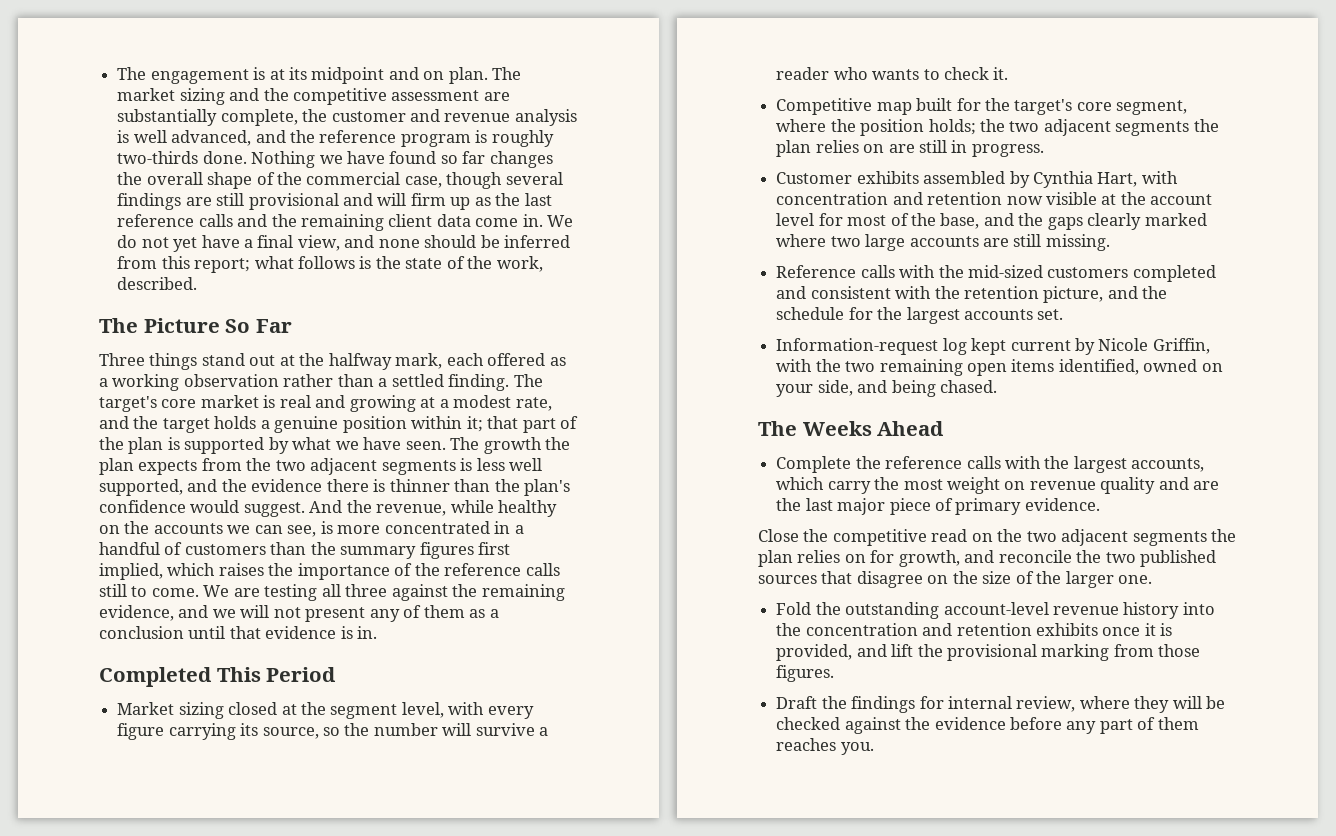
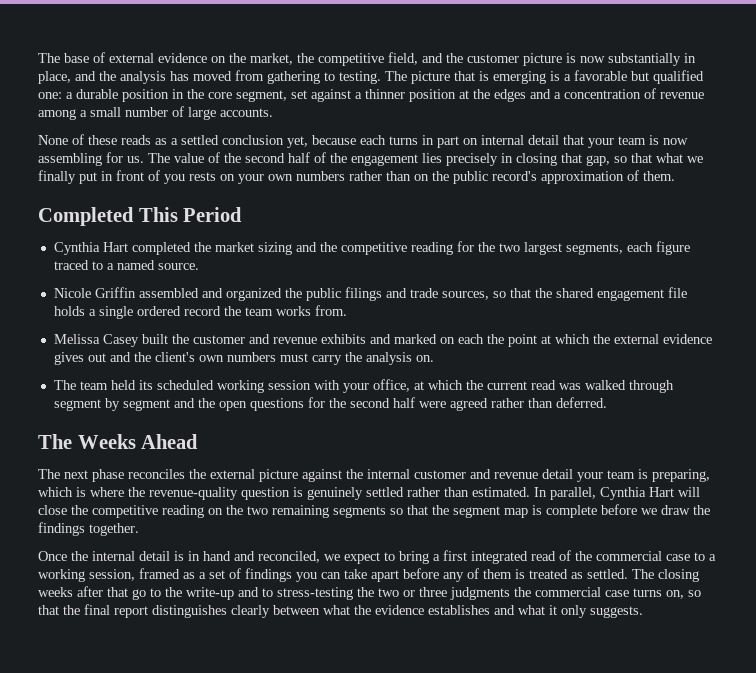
[117,67,522,84] The engagement is at its midpoint and on plan. The -> [38,52,696,66] [38,70,704,84] [38,88,704,102] [38,106,273,120] [38,134,688,148] [38,152,703,166] [38,170,675,184] [38,207,243,226] [53,242,211,255] The base of external evidence on the market, the competitive field, and the customer picture is now substantially in place, and the analysis has moved from gathering to testing. The picture that is emerging is a favorable but qualified one: a durable position in the core segment, set against a thinner position at the edges and a concentration of revenue among a small number of large accounts. // None of these reads as a settled conclusion yet, because each turns in part on internal detail that your team is now assembling for us. The value of the second half of the engagement lies precisely in closing that gap, so that what we finally put in front of you rests on your own numbers rather than on the public record's approximation of them. // Completed This Period // Cynthia Hart completed the
[391,90,510,101] [117,109,577,126] [117,130,554,147] [117,151,553,168] [117,172,563,189] [117,193,552,210] [117,214,574,231] [117,235,571,252] [117,256,543,273] [117,277,198,290] [99,318,292,333] [99,353,566,370] [99,374,543,391] [99,395,552,412] [99,416,579,433] [99,437,571,454] [99,458,543,475] [99,479,571,496] [99,500,558,517] [99,521,524,537] [99,542,511,559] [99,563,560,580] [99,584,565,601] [99,605,499,622] [99,626,378,639] [99,667,337,687] [117,702,534,719] [117,723,549,740] [776,67,1009,80] [776,98,1188,115] [776,119,1219,136] [776,140,1044,157] [776,171,1178,188] [776,192,1213,205] [776,213,1207,230] [776,234,1110,251] [776,265,1216,282] [776,286,1168,303] [776,307,1064,324] [776,338,1210,355] [776,359,1223,376] [776,380,997,397] [758,421,945,436] [776,456,1205,473] [776,477,1220,494] [776,498,1100,515] [758,529,968,546] assessment are substantially complete, the customer and revenue analysis is well advanced, and the reference program is roughly two-thirds done. Nothing we have found so far changes the overall shape of the commercial case, though several findings are still provisional and will firm up as the last reference calls and the remaining client data come in. We do not yet have a final view, and none should be inferred from this report; what follows is the state of the work, described. // The Picture So Far // Three things stand out at the halfway mark, each offered as a working observation rather than a settled finding. The target's core market is real and growing at a modest rate, and the target holds a genuine position within it; that part of the plan is supported by what we have seen. The growth the plan expects from the two adjacent segments is less well supported, and the evidence there is thinner than the plan's confidence would suggest. And the revenue, while healthy on the accounts we can see, is more concentrated in a handful of customers than the summary figures first implied, which raises the importance of the reference calls still to come. We are testing all three against the remaining evidence, and we will not present any of them as a conclusion until that evidence is in. // Completed This Period // Market sizing closed at the segment level, with every figure carrying its source, so the number will survive a reader who wants to check it. // Competitive map built for the target's core segment, where the position holds; the two adjacent segments the plan relies on are still in progress. // Customer exhibits assembled by Cynthia Hart, with concentration and retention now visible at the account level for most of the base, and the gaps clearly marked where two large accounts are still missing. // Reference calls with the mid-sized customers completed and consistent with the retention picture, and the schedule for the largest accounts set. // Information-request log kept current by Nicole Griffin, with the two remaining open items identified, owned on your side, and being chased. // The Weeks Ahead // Complete the reference calls with the largest accounts, which carry the most weight on revenue quality and are the last major piece of primary evidence. // Close the competitive read -> [410,241,690,255] [53,260,199,270] [53,287,687,301] [53,305,347,319] [53,334,712,347] [53,352,434,365] [53,379,674,393] [53,397,607,411] [38,434,199,449] [38,469,710,482] [38,487,700,500] [38,505,204,518] reading for the two largest segments, each figure traced to a named source. // Nicole Griffin assembled and organized the public filings and trade sources, so that the shared engagement file holds a single ordered record the team works from. // Melissa Casey built the customer and revenue exhibits and marked on each the point at which the external evidence gives out and the client's own numbers must carry the analysis on. // The team held its scheduled working session with your office, at which the current read was walked through segment by segment and the open questions for the second half were agreed rather than deferred. // The Weeks Ahead // The next phase reconciles the external picture against the internal customer and revenue detail your team is preparing, which is where the revenue-quality question is genuinely settled rather than estimated. In parallel, Cynthia Hart will close the competitive reading
[1061,529,1237,546] [758,550,1217,567] [758,571,1153,588] [776,602,1215,619] [776,623,1173,636] [776,644,1201,661] [776,665,835,682] [776,696,1226,713] [776,717,1199,734] [776,738,874,755] adjacent segments the plan relies on for growth, and reconcile the two published sources that disagree on the size of the larger one. // Fold the outstanding account-level revenue history into the concentration and retention exhibits once it is provided, and lift the provisional marking from those figures. // Draft the findings for internal review, where they will be checked against the evidence before any part of them reaches you. -> [272,504,710,518] [38,522,139,536] [38,550,716,564] [38,568,699,582] [38,586,701,600] [38,604,643,618] remaining segments so that the segment map is complete before we draw the findings together. // Once the internal detail is in hand and reconciled, we expect to bring a first integrated read of the commercial case to a working session, framed as a set of findings you can take apart before any of them is treated as settled. The closing weeks after that go to the write-up and to stress-testing the two or three judgments the commercial case turns on, so that the final report distinguishes clearly between what the evidence establishes and what it only suggests.

